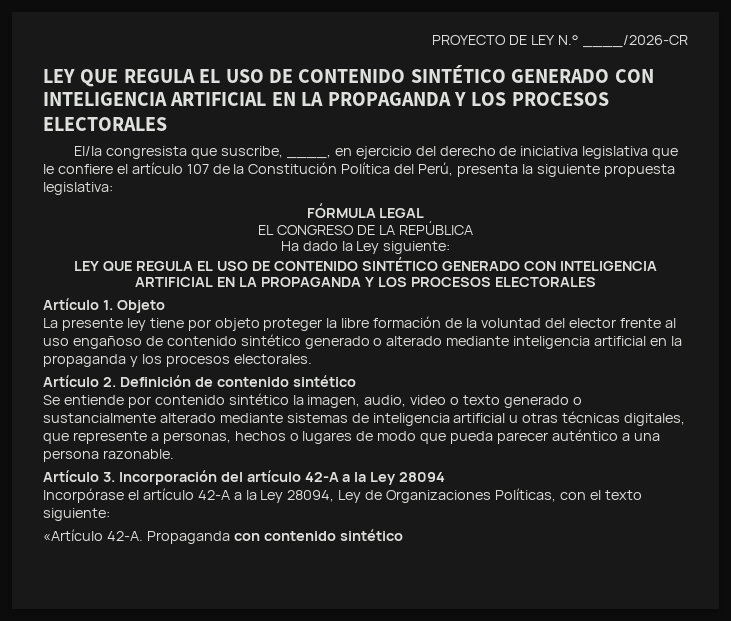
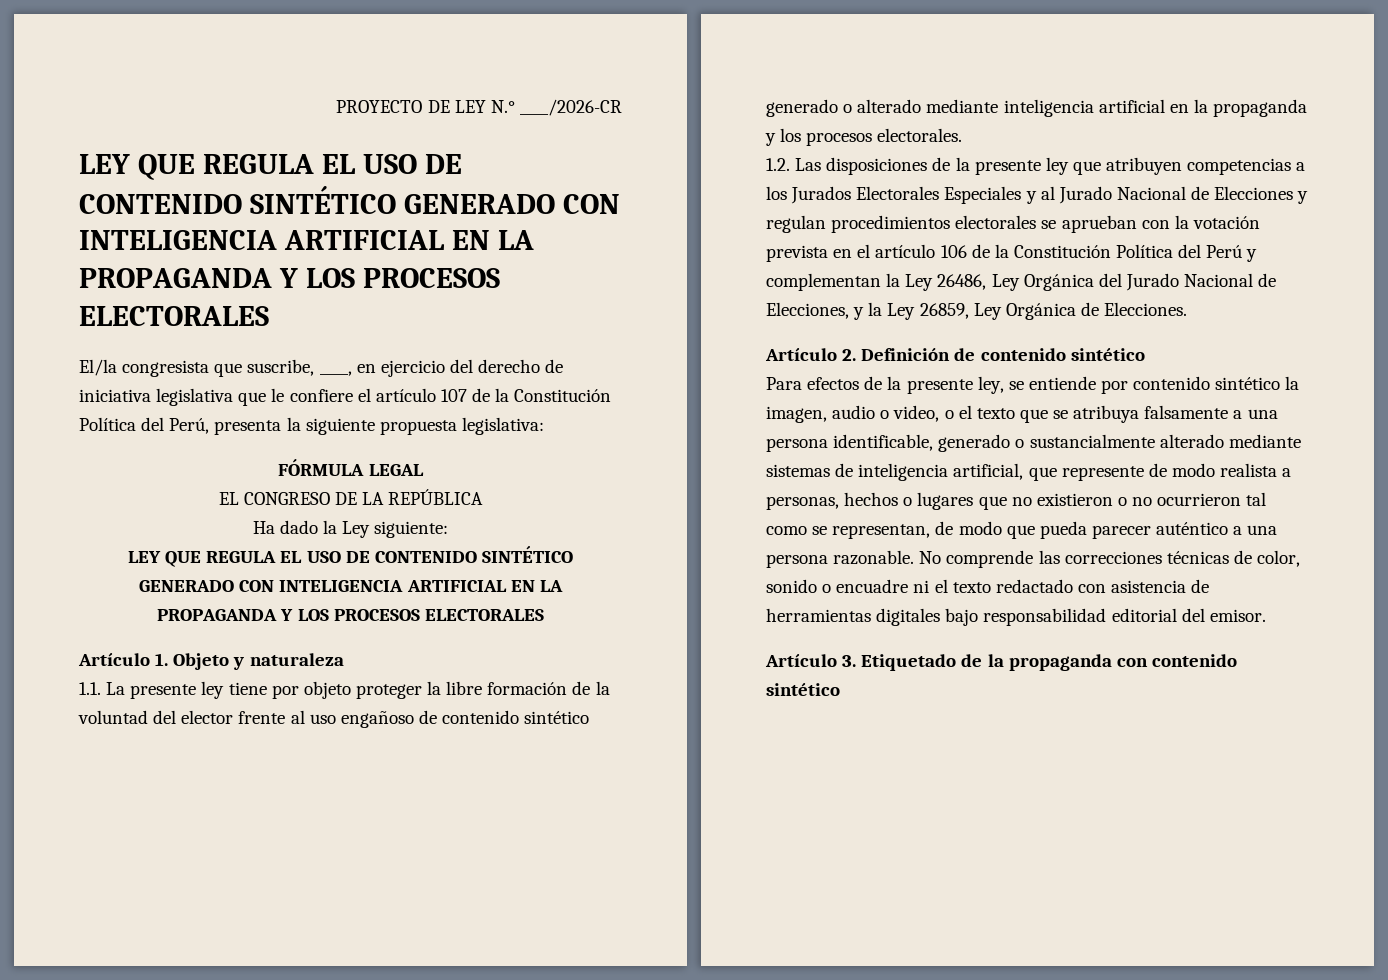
(165, 306) // -> [233,653,344,670] [79,682,101,695] y naturaleza // 1.1.
(312, 359) none -> [766,157,1306,175] [766,186,1309,204] [766,215,1260,233] [766,244,1258,262] [766,273,1277,291] [766,302,1188,320] // 1.2. Las disposiciones de la presente ley que atribuyen competencias a los Jurados Electorales Especiales y al Jurado Nacional de Elecciones y regulan procedimientos electorales se aprueban con la votación prevista en el artículo 106 de la Constitución Política del Perú y complementan la Ley 26486, Ley Orgánica del Jurado Nacional de Elecciones, y la Ley 26859, Ley Orgánica de Elecciones.
[43,395,60,405] Se -> [766,376,1024,394] Para efectos de la presente ley, se
[364,395,501,407] audio, video o texto -> [832,405,1278,423] [766,434,934,452] audio o video, o el texto que se atribuya falsamente a una persona identificable,
[453,411,686,426] [43,431,147,444] artificial u otras técnicas digitales, que represente -> [953,463,1278,481] artificial, que represente de modo realista
(353, 437) none -> [978,492,1267,510] [766,524,931,539] que no existieron o no ocurrieron tal como se representan,
[43,470,446,485] [43,488,642,503] [43,508,110,521] [43,529,230,544] // Artículo 3. Incorporación del artículo 42-A a la Ley 28094 // Incorpórase el artículo 42-A a la Ley 28094, Ley de Organizaciones Políticas, con el texto siguiente: // «Artículo 42-A. Propaganda -> [919,550,1301,568] [766,579,1210,593] [766,608,1266,626] [765,654,1112,671] No comprende las correcciones técnicas de color, sonido o encuadre ni el texto redactado con asistencia de herramientas digitales bajo responsabilidad editorial del emisor. // Artículo 3. Etiquetado de la propaganda

